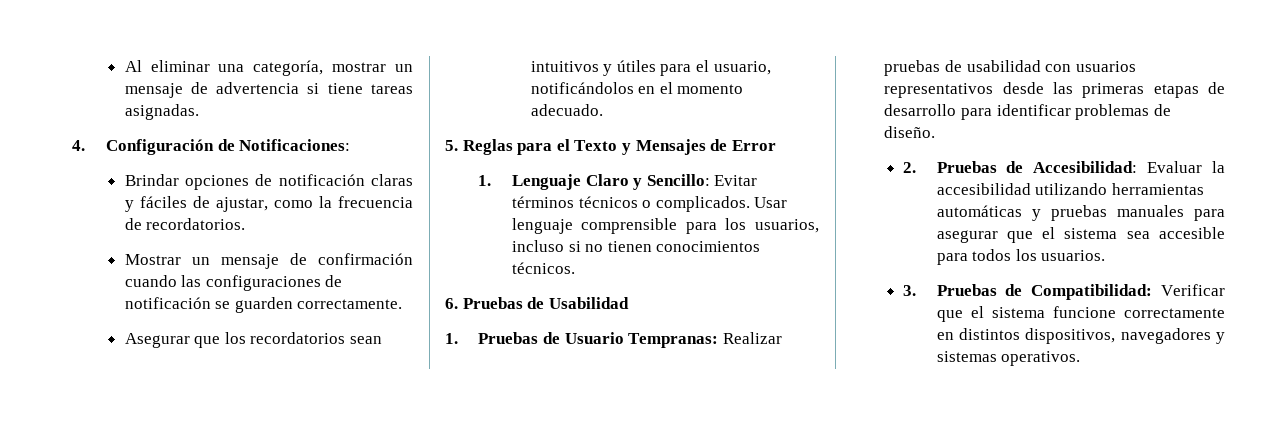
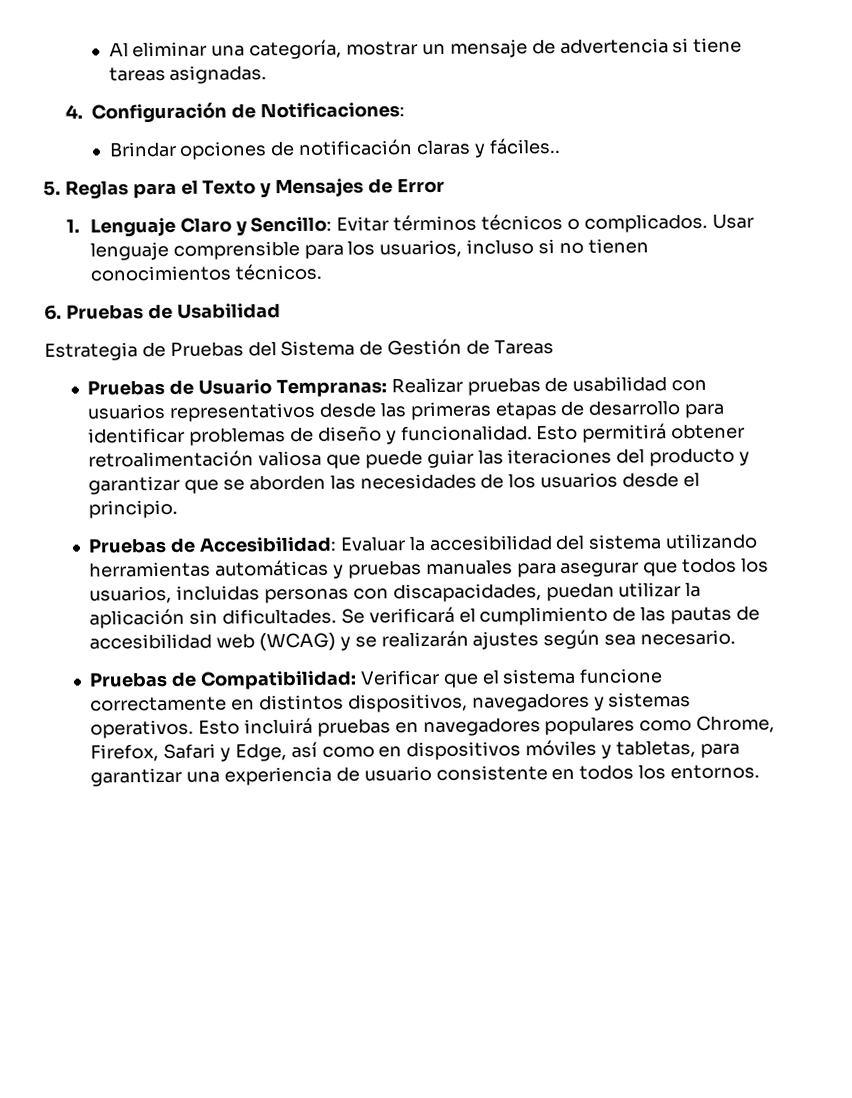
[139,196,413,212] [124,218,246,230] [124,253,413,269] [124,275,343,291] [124,297,403,313] [124,332,382,348] [530,60,771,76] [530,82,744,94] [530,104,603,116] fáciles de ajustar, como la frecuencia de recordatorios. // Mostrar un mensaje de confirmación cuando las configuraciones de notificación se guarden correctamente. // Asegurar que los recordatorios sean intuitivos y útiles para el usuario, notificándolos en el momento adecuado. -> [488,137,561,155] fáciles..
[445,333,458,344] 1. -> [44,338,554,361] Estrategia de Pruebas del Sistema de Gestión de Tareas //
[884,126,936,138] [903,162,917,173] diseño. // 2. -> [317,423,746,445] [88,447,750,469] [88,471,700,495] [88,499,179,519] diseño y funcionalidad. Esto permitirá obtener retroalimentación valiosa que puede guiar las iteraciones del producto y garantizar que se aborden las necesidades de los usuarios desde el principio. //
(1031, 189) none -> [555,534,663,551] del sistema
[1042,227,1225,239] [936,249,1106,265] [903,285,917,296] el sistema sea accesible para todos los usuarios. // 3. -> [682,557,769,574] [89,581,702,604] [89,605,760,629] [89,629,736,652] todos los usuarios, incluidas personas con discapacidades, puedan utilizar la aplicación sin dificultades. Se verificará el cumplimiento de las pautas de accesibilidad web (WCAG) y se realizarán ajustes según sea necesario. //
(1081, 358) none -> [198,715,776,737] [90,739,740,762] [90,764,760,787] Esto incluirá pruebas en navegadores populares como Chrome, Firefox, Safari y Edge, así como en dispositivos móviles y tabletas, para garantizar una experiencia de usuario consistente en todos los entornos.

